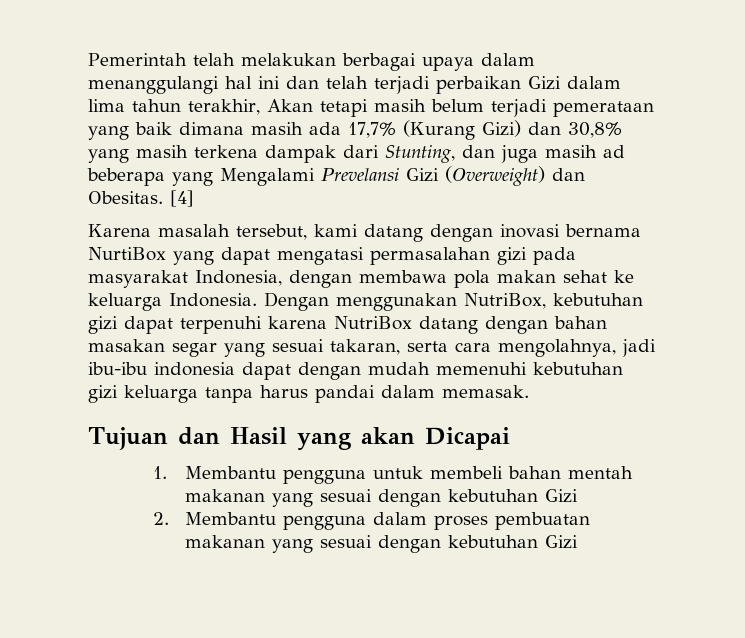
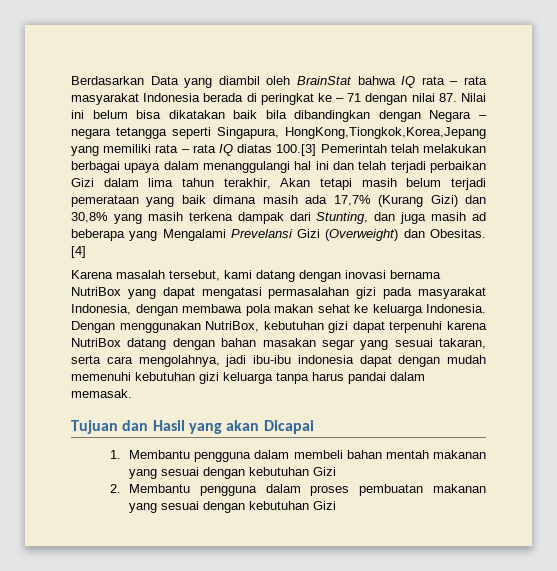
(88, 59) none -> [71,76,488,88] [71,93,487,105] [71,110,487,122] [71,127,486,139] [71,144,317,156] Berdasarkan Data yang diambil oleh BrainStat bahwa IQ rata – rata masyarakat Indonesia berada di peringkat ke – 71 dengan nilai 87. Nilai ini belum bisa dikatakan baik bila dibandingkan dengan Negara – negara tetangga seperti Singapura, HongKong,Tiongkok,Korea,Jepang yang memiliki rata – rata IQ diatas 100.[3]
[88,247,166,261] NurtiBox -> [71,287,121,296] NutriBox
[373,466,424,479] untuk -> [254,450,290,459] dalam

